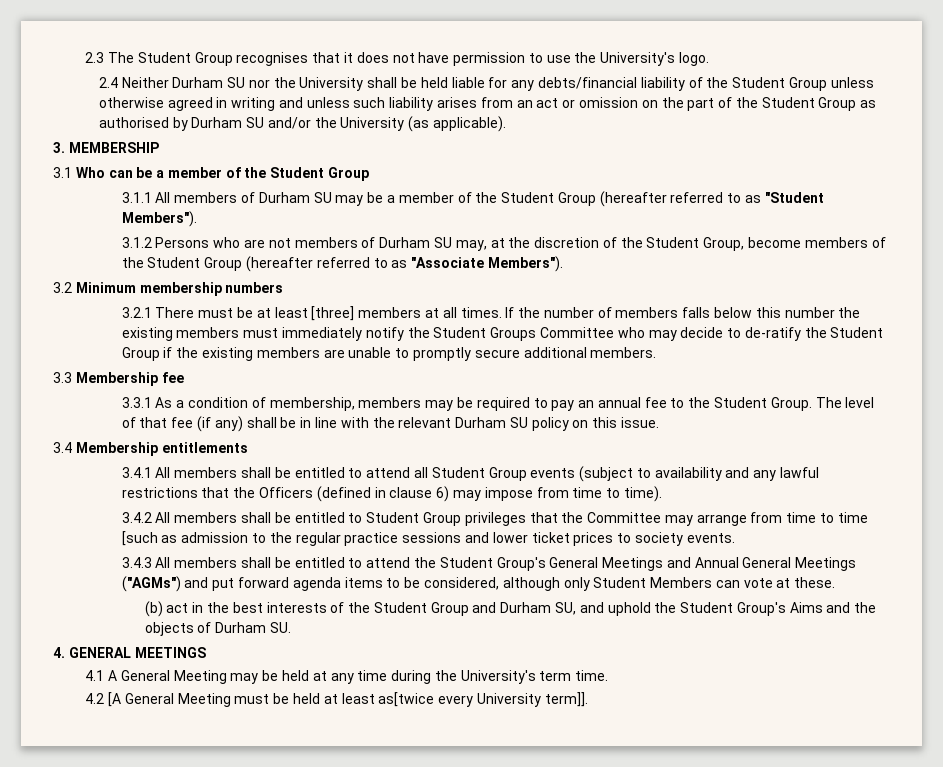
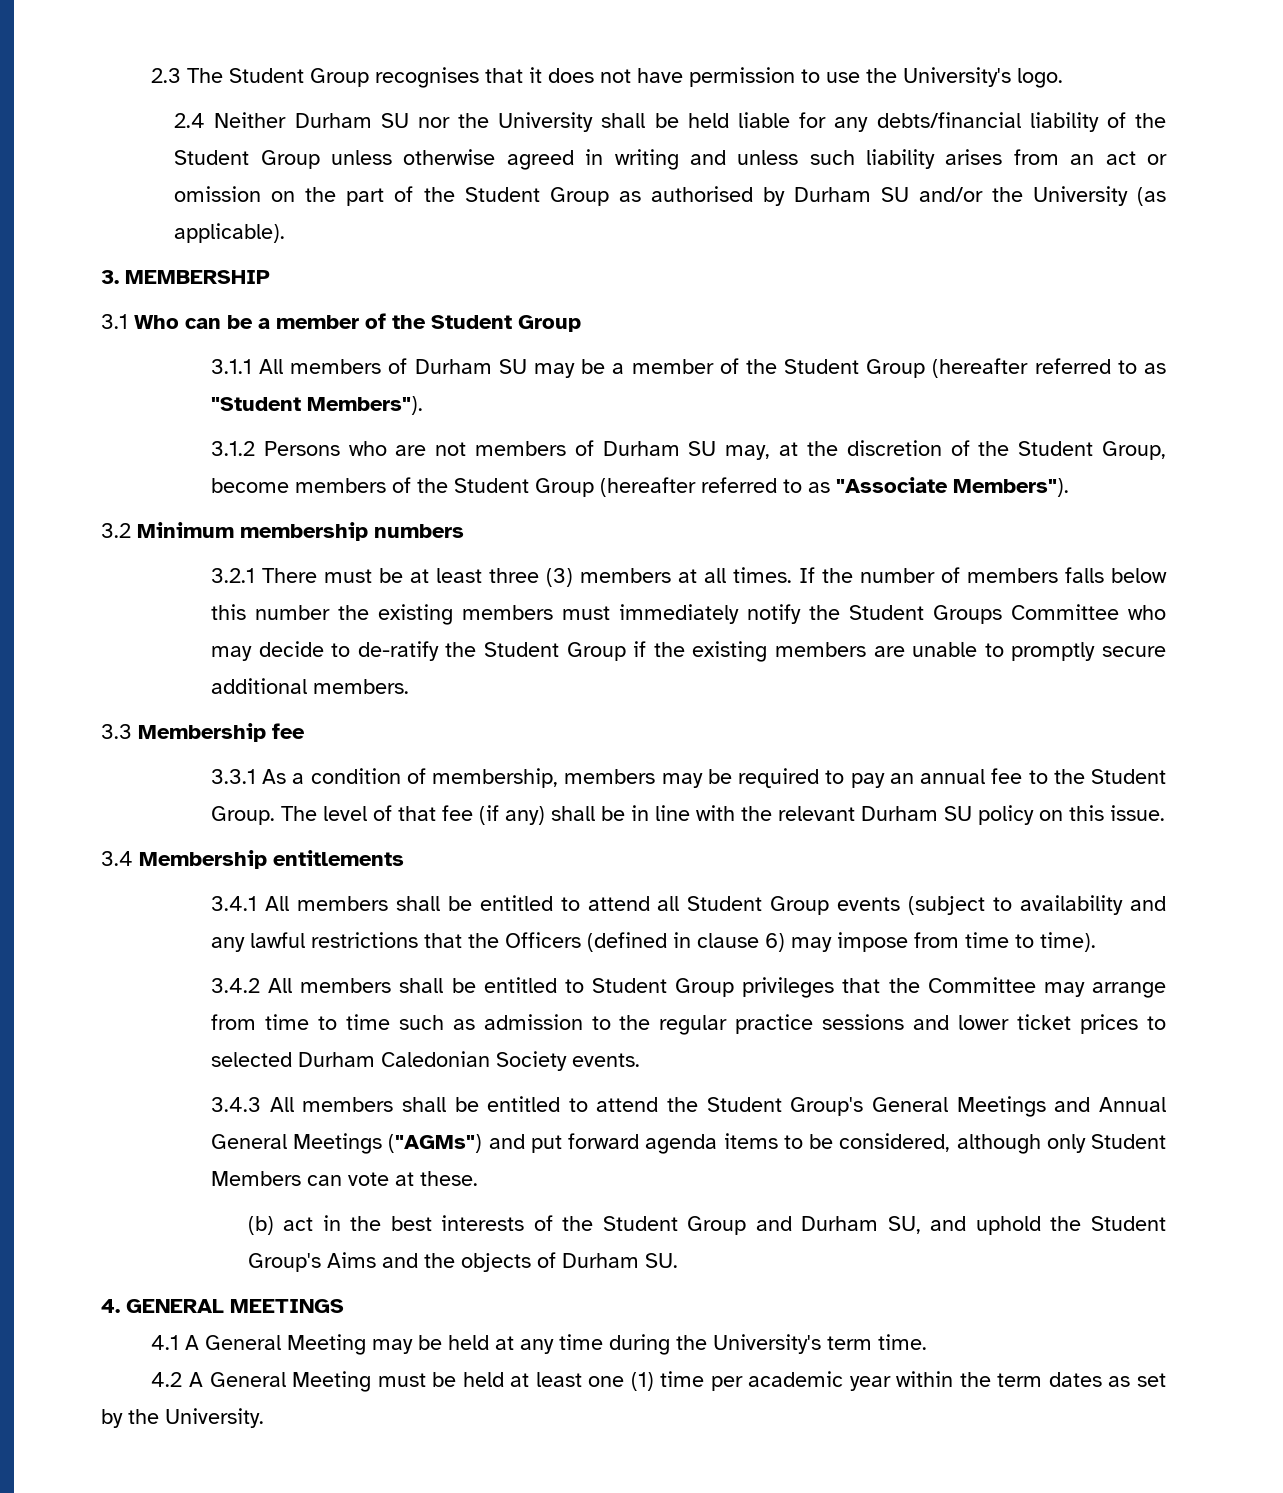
[311,306,355,321] [three] -> [488,568,573,587] three (3)
[121,531,158,546] [such -> [398,1015,444,1030] such
[634,532,683,546] society -> [210,1051,567,1071] selected Durham Caledonian Society
[108,692,122,707] [A -> [188,1372,203,1387] A
[378,692,588,707] as[twice every University term]]. -> [588,1371,1167,1391] [101,1408,264,1428] one (1) time per academic year within the term dates as set by the University.

